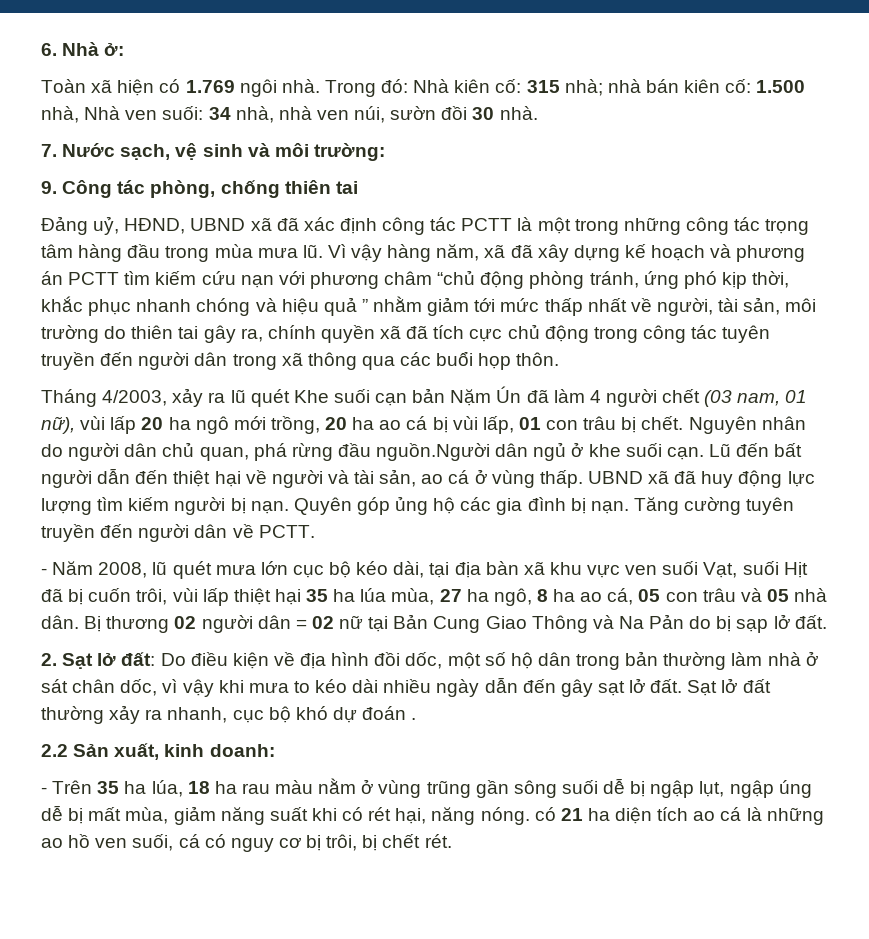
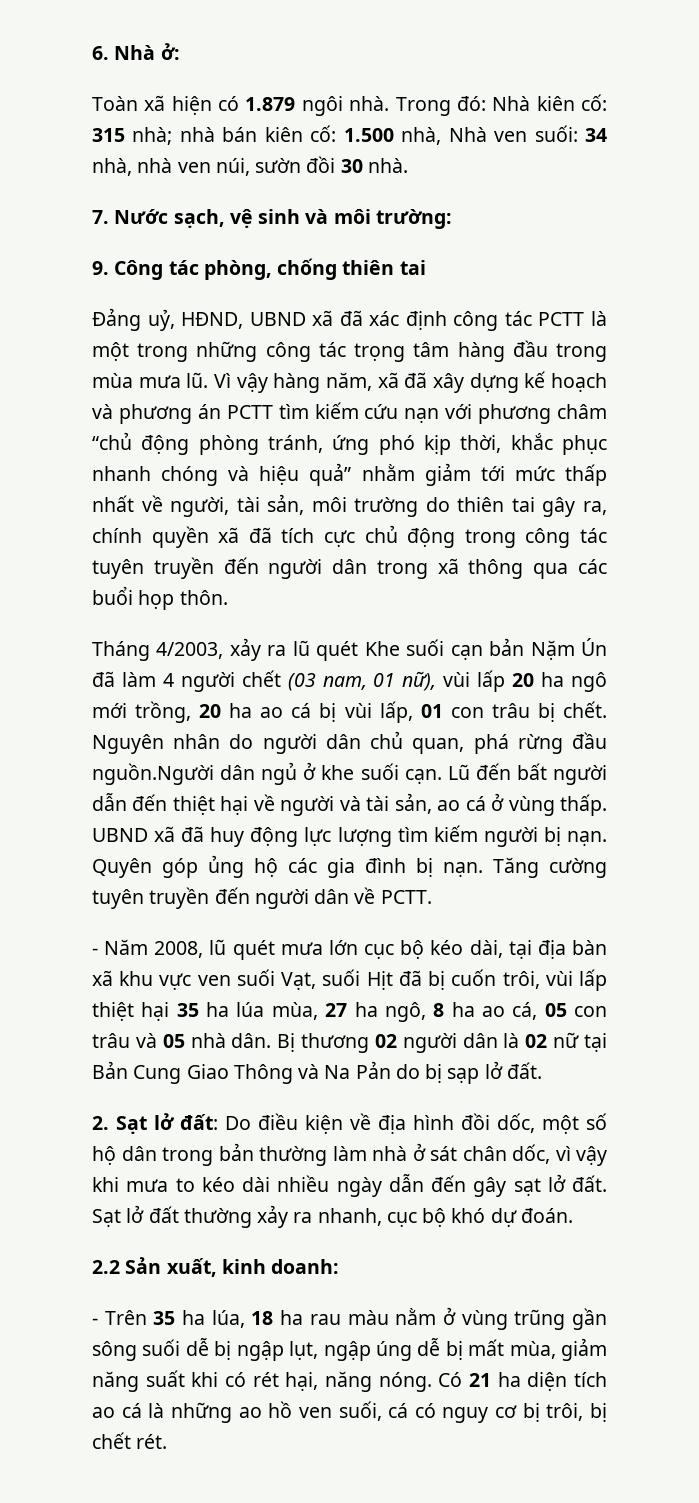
[185,80,235,93] 1.769 -> [245,97,296,111] 1.879
[323,297,368,316] quả ” -> [309,463,352,486] quả”
[295,619,307,629] = -> [503,1033,520,1048] là
[362,706,417,720] đoán . -> [520,1208,573,1223] đoán.
[534,807,556,821] có -> [438,1372,463,1387] Có

